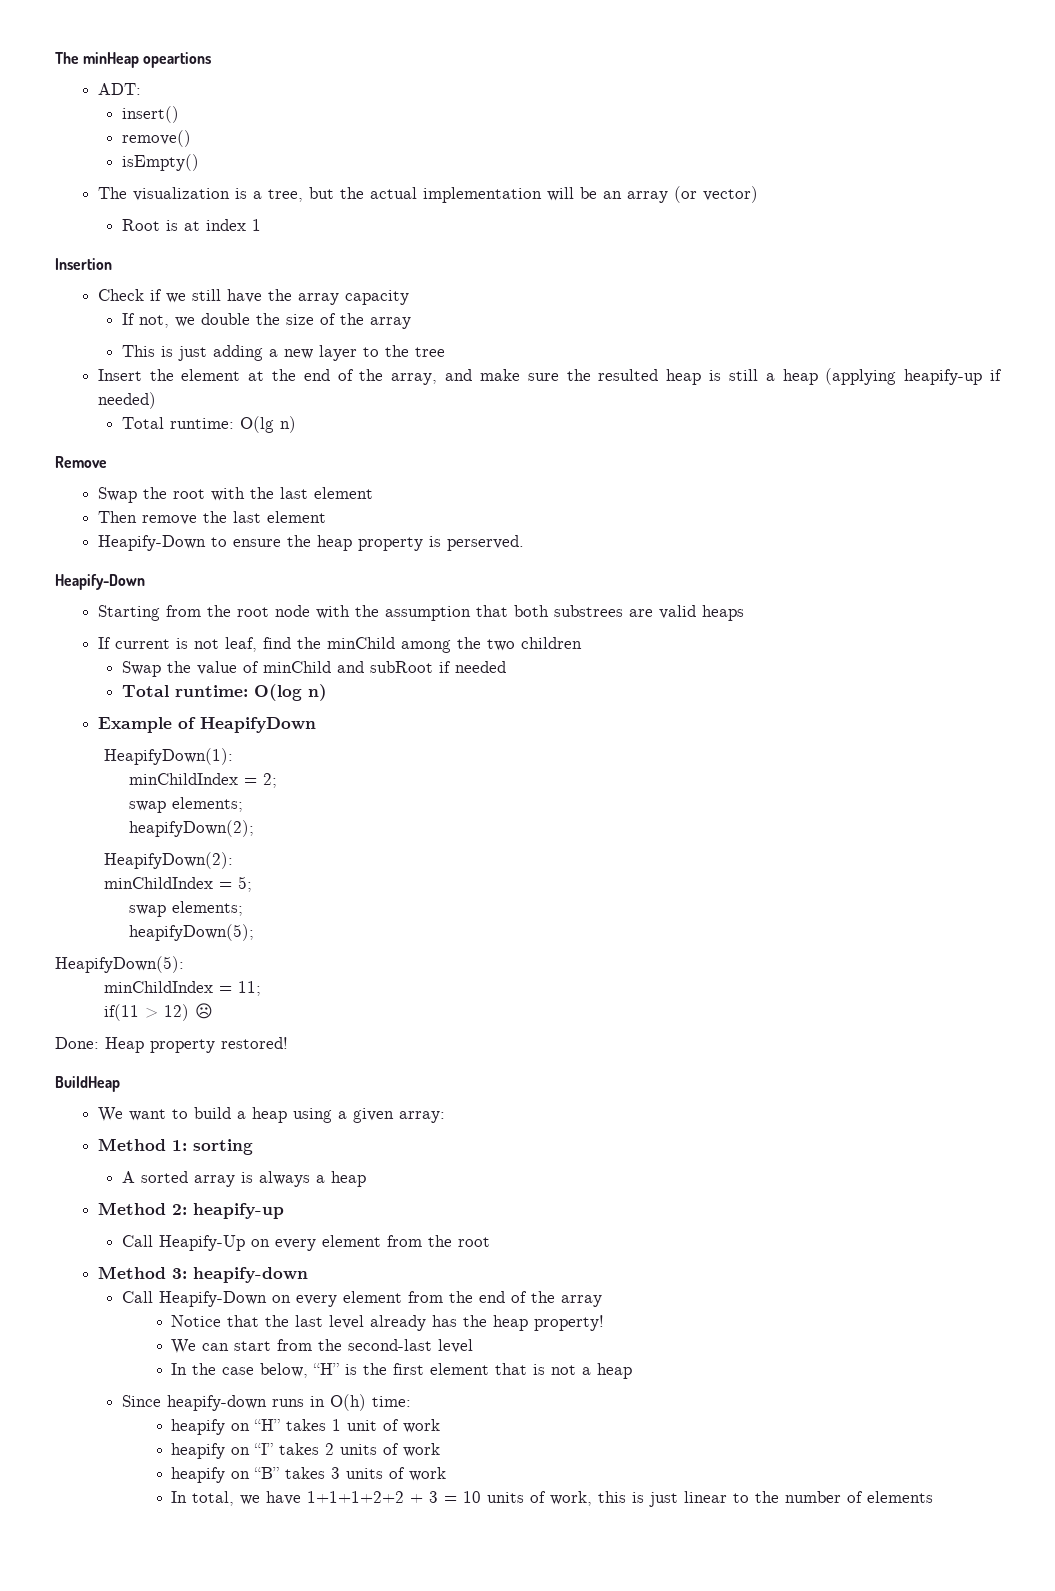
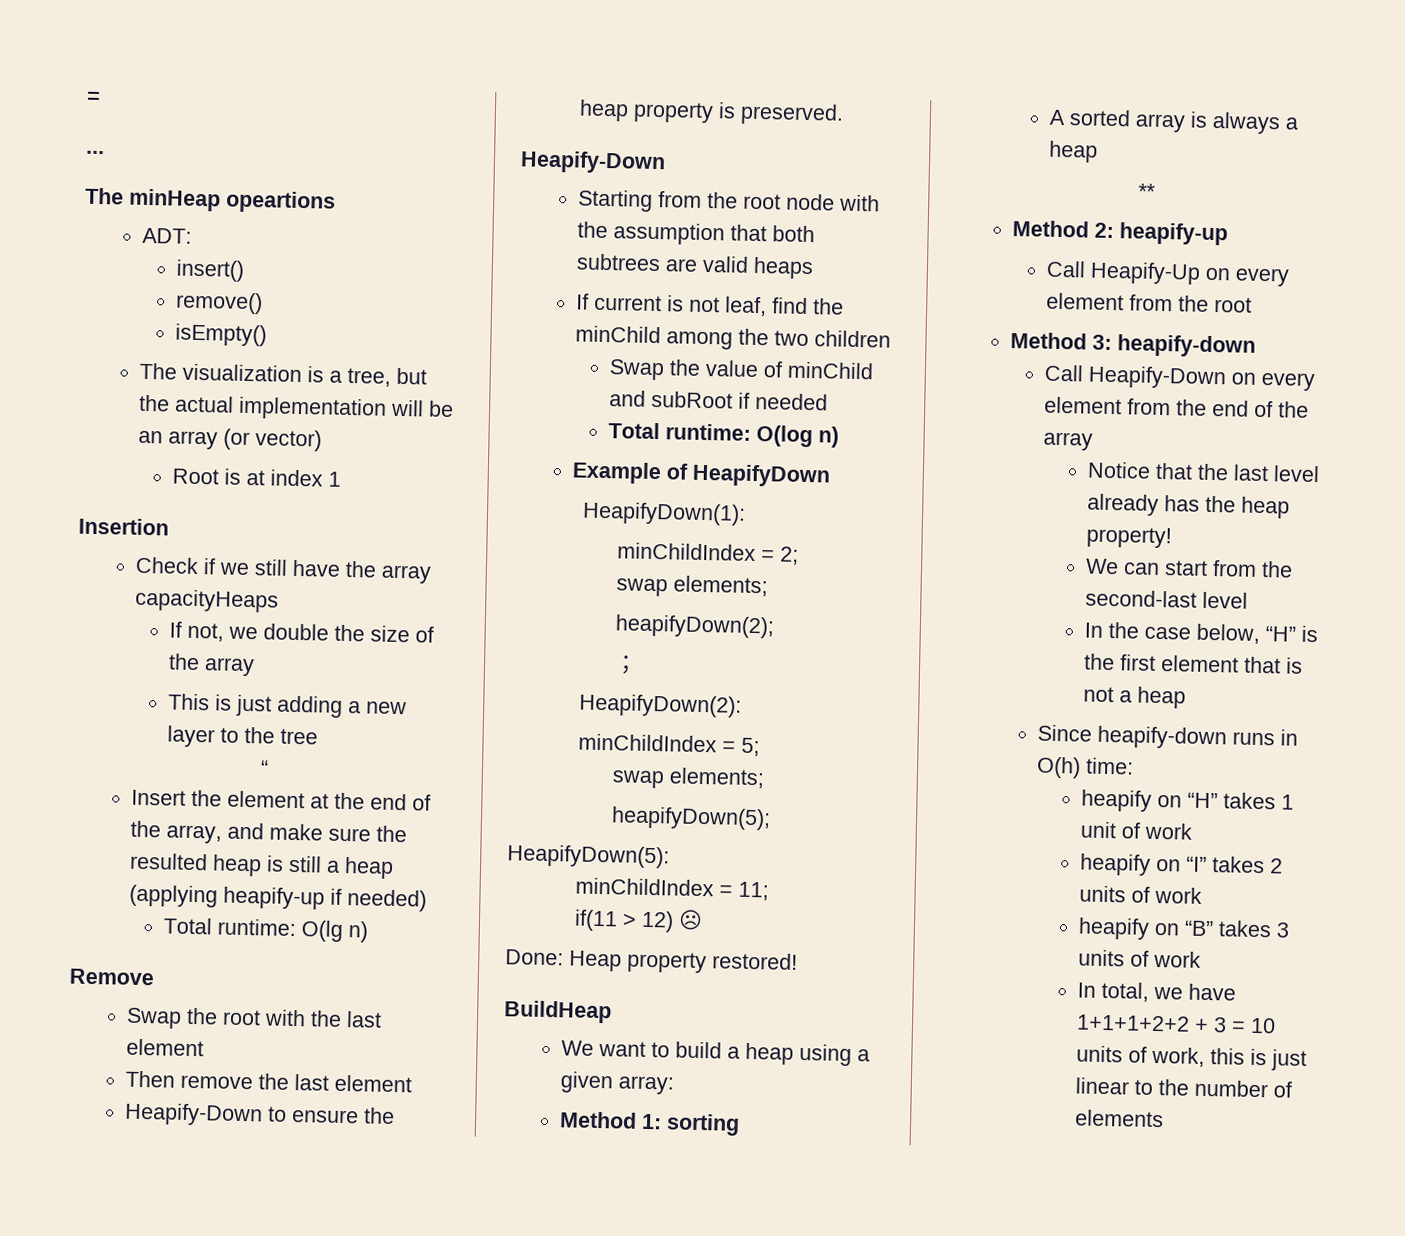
(55, 58) none -> [87,91,101,105] [86,150,105,155] = // ... //
[344,290,409,305] capacity -> [135,588,280,613] capacityHeaps
(446, 352) none -> [260,760,269,776] // “
[446,535,524,551] perserved. -> [740,102,845,126] preserved.
[553,605,623,617] substrees -> [576,253,662,272] subtrees
(254, 828) none -> [613,655,638,675] // ；
(367, 1179) none -> [1137,183,1156,199] // **

